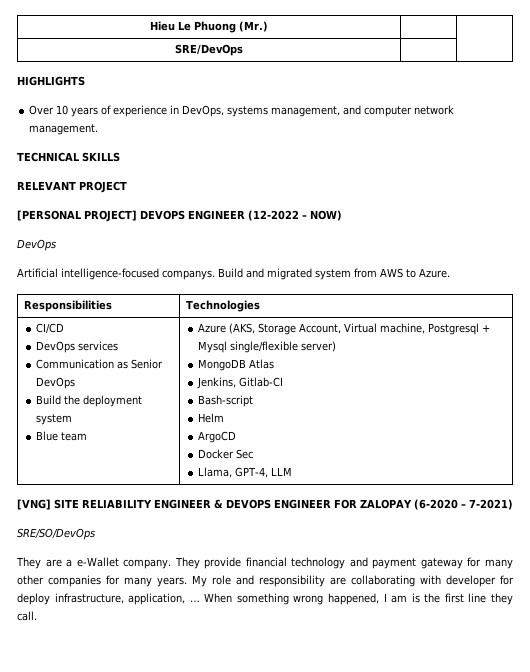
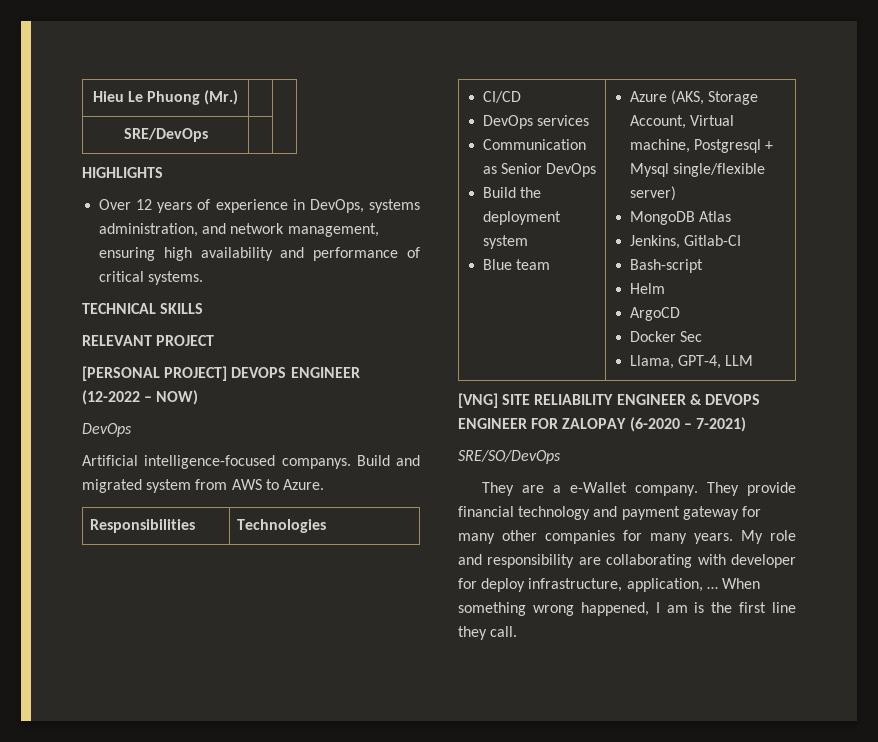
[56,105,69,115] 10 -> [136,199,153,210] 12
[271,105,455,117] [29,124,99,135] management, and computer network management. -> [99,223,379,237] [99,247,420,261] [99,271,204,285] administration, and network management, ensuring high availability and performance of critical systems.

